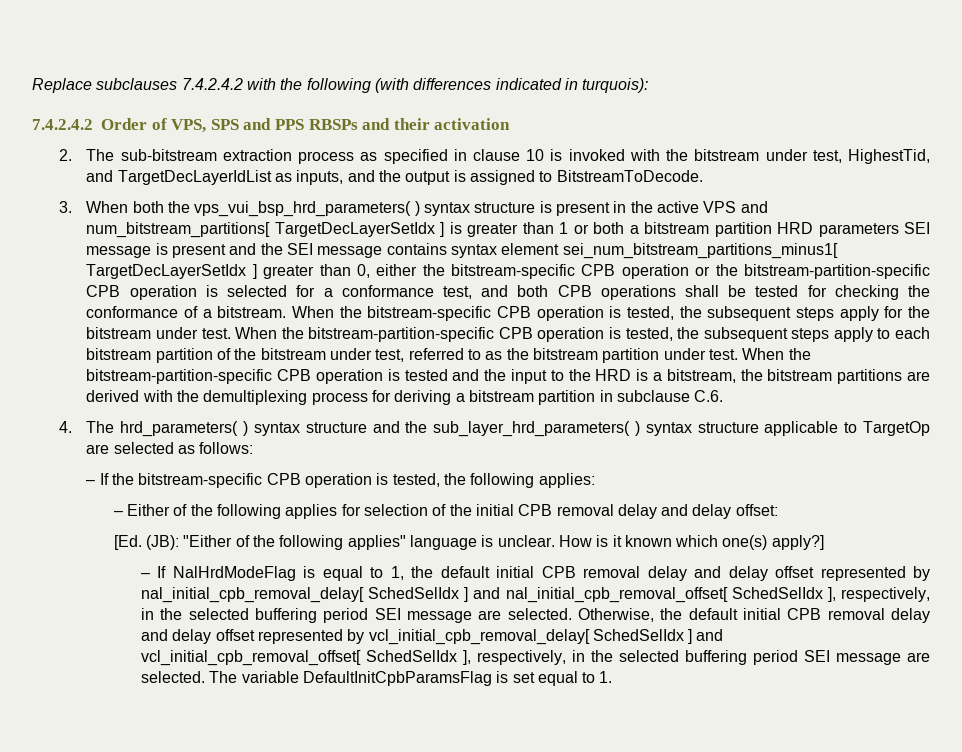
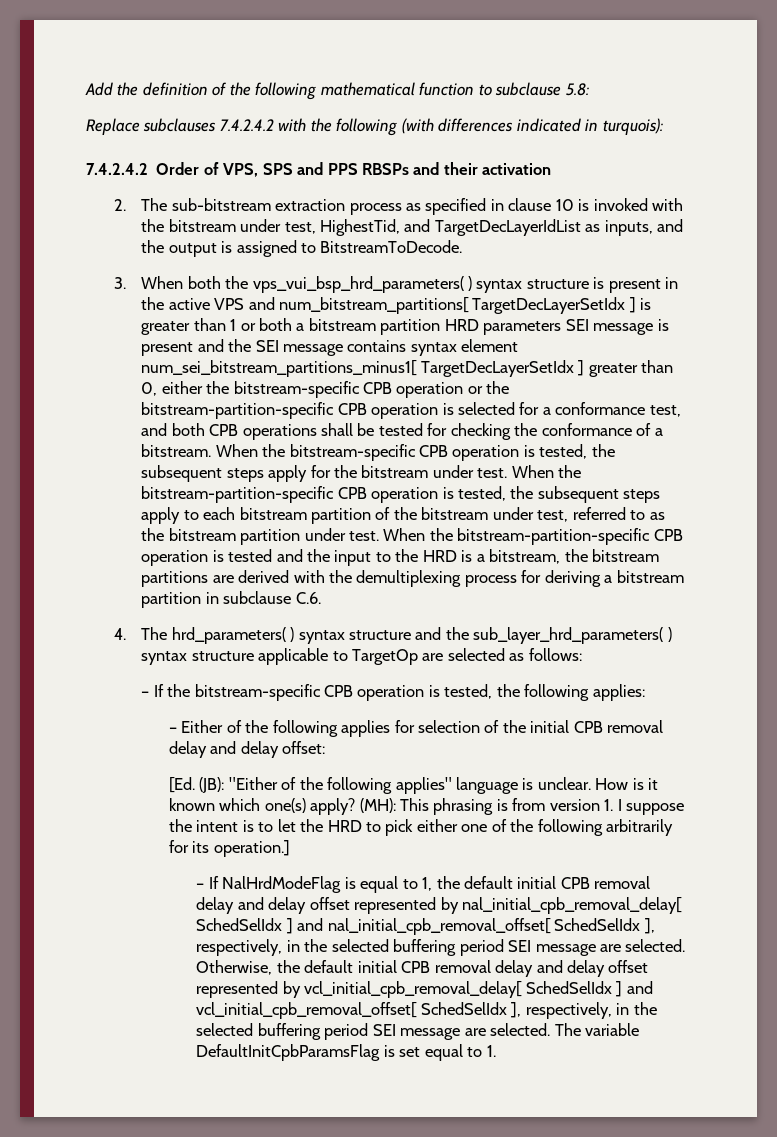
(32, 85) none -> [85,82,589,100] Add the definition of the following mathematical function to subclause 5.8: //
[562,243,838,259] sei_num_bitstream_partitions_minus1[ -> [141,360,418,377] num_sei_bitstream_partitions_minus1[
[771,535,824,550] apply?] -> [310,798,685,815] [168,819,674,836] [168,840,290,857] apply? (MH): This phrasing is from version 1. I suppose the intent is to let the HRD to pick either one of the following arbitrarily for its operation.]

